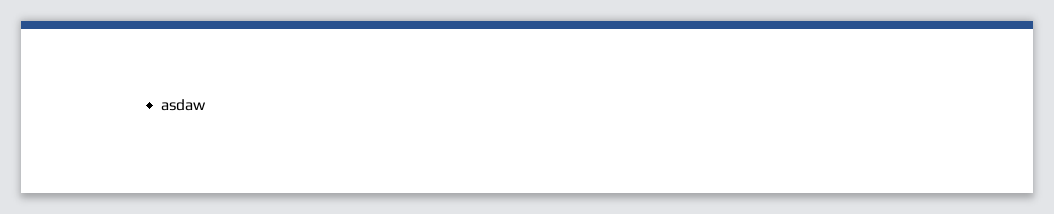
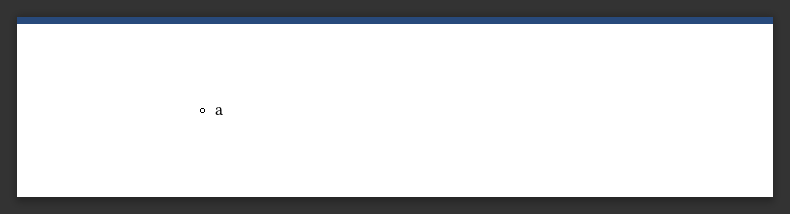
[161,99,207,111] asdaw -> [215,107,224,115] a

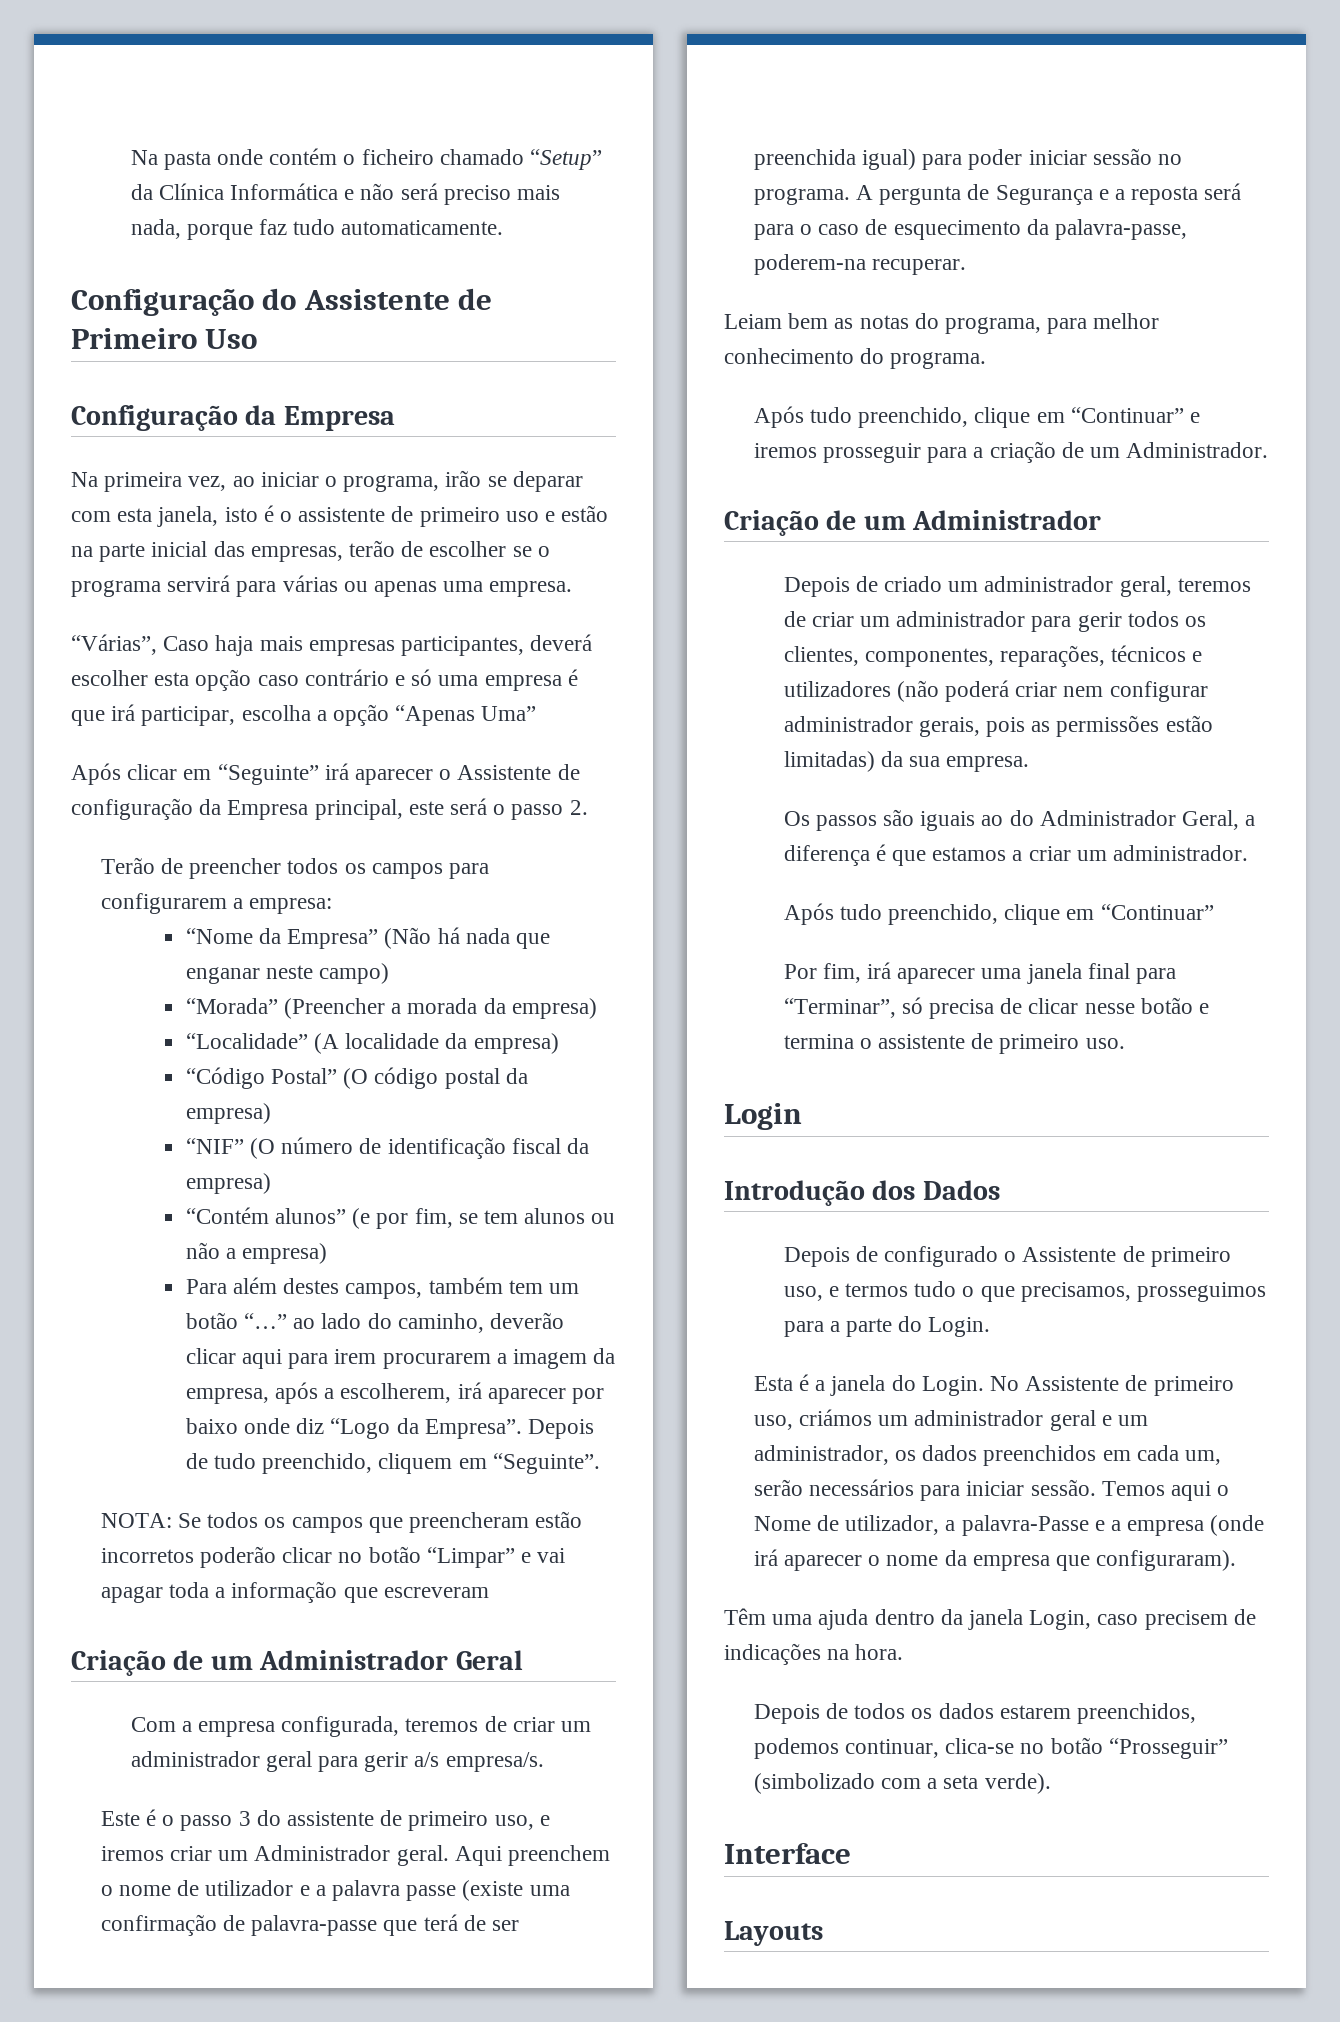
[215,107,224,115] a -> [130,148,603,170] [130,183,561,205] [130,219,504,240] [71,288,493,316] [71,328,258,349] [71,405,395,431] [71,470,583,492] [71,505,609,527] [71,540,550,562] [71,575,573,597] [71,634,593,656] [71,669,578,691] [71,704,537,726] [71,763,580,785] [71,798,588,820] [100,857,490,879] [100,893,333,914] [185,927,550,949] [185,963,390,984] [185,998,597,1019] [185,1033,559,1054] [185,1067,528,1089] [185,1103,271,1124] [185,1137,589,1159] [185,1173,271,1194] [185,1207,616,1229] [185,1242,328,1264] [185,1277,579,1299] [185,1312,564,1333] [185,1348,616,1369] [185,1382,604,1404] [185,1418,594,1439] [185,1453,600,1474] [100,1511,583,1533] [100,1546,566,1568] [100,1581,489,1603] [71,1650,523,1676] [130,1716,592,1737] [130,1751,544,1772] [100,1809,550,1831] [100,1845,611,1866] [100,1880,570,1901] [100,1914,520,1936] [753,148,1183,170] [753,183,1242,205] [753,219,1188,240] [753,254,967,275] [724,313,1160,334] [724,348,987,369] [753,406,1201,428] [753,441,1269,463] [724,510,1102,536] [783,576,1251,597] [783,611,1207,632] [783,645,1203,667] [783,680,1208,702] [783,715,1213,737] [783,751,1030,772] [783,809,1256,831] [783,844,1249,866] [783,903,1214,925] [783,962,1177,984] [783,997,1210,1019] [783,1033,1125,1054] [724,1103,802,1130] [724,1180,1000,1206] [783,1246,1231,1267] [783,1281,1267,1302] [783,1316,991,1337] [753,1374,1234,1396] [753,1409,1149,1431] [753,1445,1222,1466] [753,1479,1230,1501] [753,1515,1265,1536] [753,1549,1237,1571] [724,1608,1256,1630] [724,1643,904,1665] [753,1703,1197,1724] [753,1737,1228,1759] [753,1773,1051,1794] [724,1843,851,1864] [724,1921,823,1946] Na pasta onde contém o ficheiro chamado “Setup” da Clínica Informática e não será preciso mais nada, porque faz tudo automaticamente. // Configuração do Assistente de Primeiro Uso // Configuração da Empresa // Na primeira vez, ao iniciar o programa, irão se deparar com esta janela, isto é o assistente de primeiro uso e estão na parte inicial das empresas, terão de escolher se o programa servirá para várias ou apenas uma empresa. // “Várias”, Caso haja mais empresas participantes, deverá escolher esta opção caso contrário e só uma empresa é que irá participar, escolha a opção “Apenas Uma” // Após clicar em “Seguinte” irá aparecer o Assistente de configuração da Empresa principal, este será o passo 2. // Terão de preencher todos os campos para configurarem a empresa: // “Nome da Empresa” (Não há nada que enganar neste campo) // “Morada” (Preencher a morada da empresa) // “Localidade” (A localidade da empresa) // “Código Postal” (O código postal da empresa) // “NIF” (O número de identificação fiscal da empresa) // “Contém alunos” (e por fim, se tem alunos ou não a empresa) // Para além destes campos, também tem um botão “…” ao lado do caminho, deverão clicar aqui para irem procurarem a imagem da empresa, após a escolherem, irá aparecer por baixo onde diz “Logo da Empresa”. Depois de tudo preenchido, cliquem em “Seguinte”. // NOTA: Se todos os campos que preencheram estão incorretos poderão clicar no botão “Limpar” e vai apagar toda a informação que escreveram // Criação de um Administrador Geral // Com a empresa configurada, teremos de criar um administrador geral para gerir a/s empresa/s. // Este é o passo 3 do assistente de primeiro uso, e iremos criar um Administrador geral. Aqui preenchem o nome de utilizador e a palavra passe (existe uma confirmação de palavra-passe que terá de ser preenchida igual) para poder iniciar sessão no programa. A pergunta de Segurança e a reposta será para o caso de esquecimento da palavra-passe, poderem-na recuperar. // Leiam bem as notas do programa, para melhor conhecimento do programa. // Após tudo preenchido, clique em “Continuar” e iremos prosseguir para a criação de um Administrador. // Criação de um Administrador // Depois de criado um administrador geral, teremos de criar um administrador para gerir todos os clientes, componentes, reparações, técnicos e utilizadores (não poderá criar nem configurar administrador gerais, pois as permissões estão limitadas) da sua empresa. // Os passos são iguais ao do Administrador Geral, a diferença é que estamos a criar um administrador. // Após tudo preenchido, clique em “Continuar” // Por fim, irá aparecer uma janela final para “Terminar”, só precisa de clicar nesse botão e termina o assistente de primeiro uso. // Login // Introdução dos Dados // Depois de configurado o Assistente de primeiro uso, e termos tudo o que precisamos, prosseguimos para a parte do Login. // Esta é a janela do Login. No Assistente de primeiro uso, criámos um administrador geral e um administrador, os dados preenchidos em cada um, serão necessários para iniciar sessão. Temos aqui o Nome de utilizador, a palavra-Passe e a empresa (onde irá aparecer o nome da empresa que configuraram). // Têm uma ajuda dentro da janela Login, caso precisem de indicações na hora. // Depois de todos os dados estarem preenchidos, podemos continuar, clica-se no botão “Prosseguir” (simbolizado com a seta verde). // Interface // Layouts

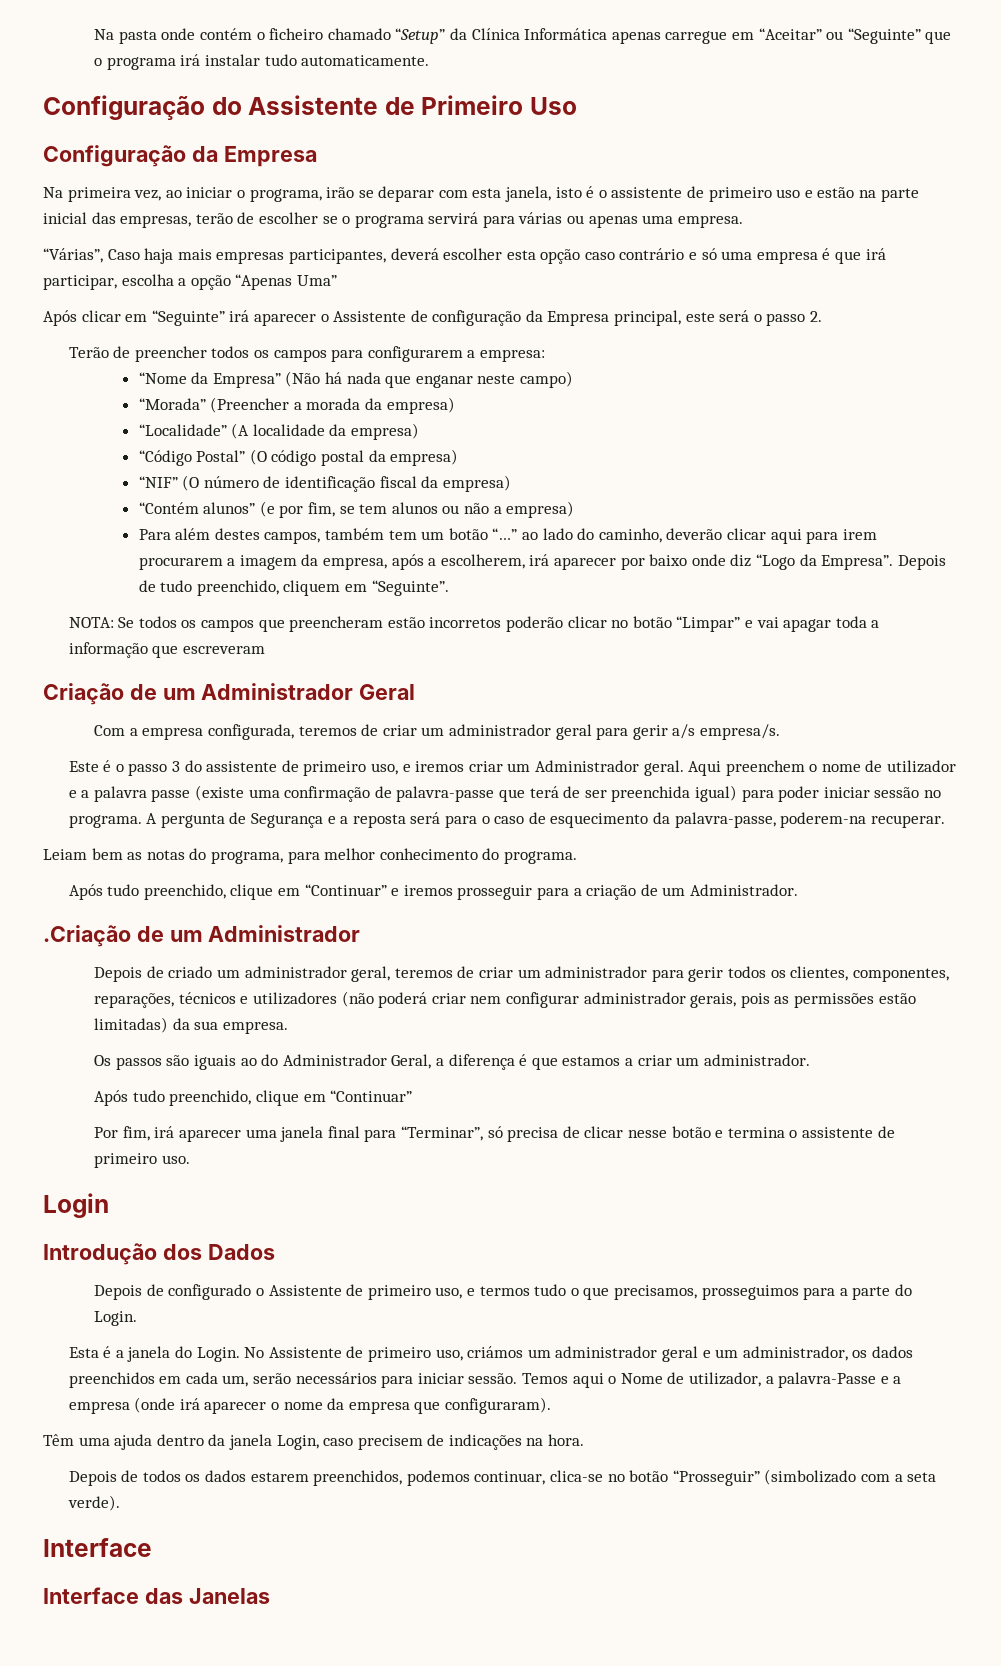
[344,183,561,205] [130,219,288,240] e não será preciso mais nada, porque faz -> [611,28,952,44] [94,54,261,70] apenas carregue em “Aceitar” ou “Seguinte” que o programa irá instalar
[724,510,819,536] Criação -> [43,925,131,947] .Criação
[724,1921,823,1946] Layouts -> [43,1587,270,1604] Interface das Janelas

